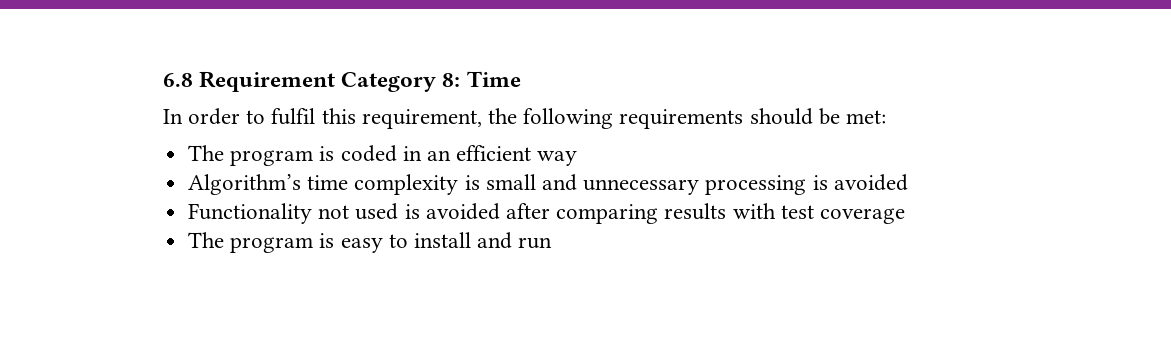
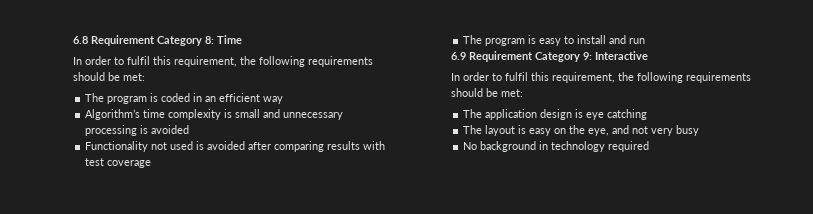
(553, 243) none -> [450,51,648,62] [450,72,751,83] [450,88,523,97] [462,109,647,120] [462,125,699,136] [462,141,649,152] // 6.9 Requirement Category 9: Interactive // In order to fulfil this requirement, the following requirements should be met: // The application design is eye catching // The layout is easy on the eye, and not very busy // No background in technology required

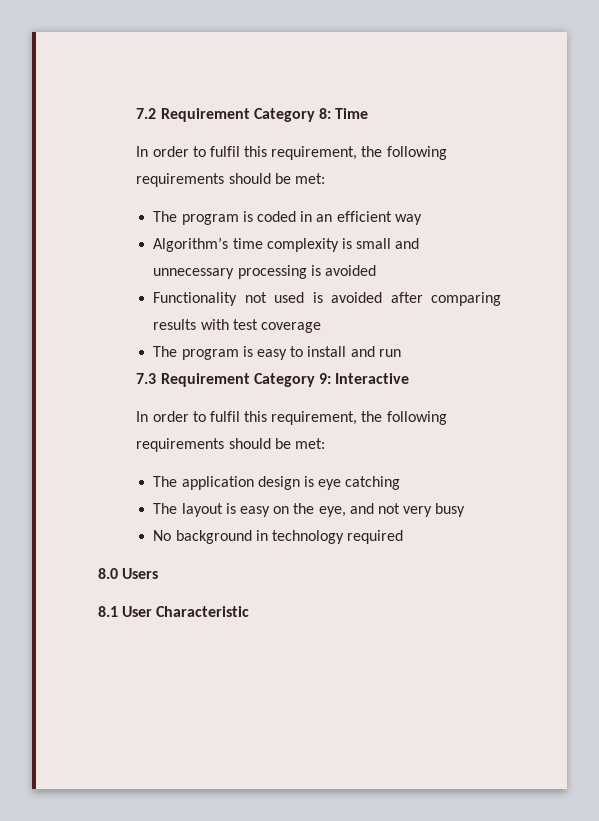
[72,36,88,44] 6.8 -> [136,108,157,119] 7.2
[450,52,466,60] 6.9 -> [136,373,157,384] 7.3
(649, 146) none -> [98,568,159,579] [98,606,250,617] // 8.0 Users // 8.1 User Characteristic

